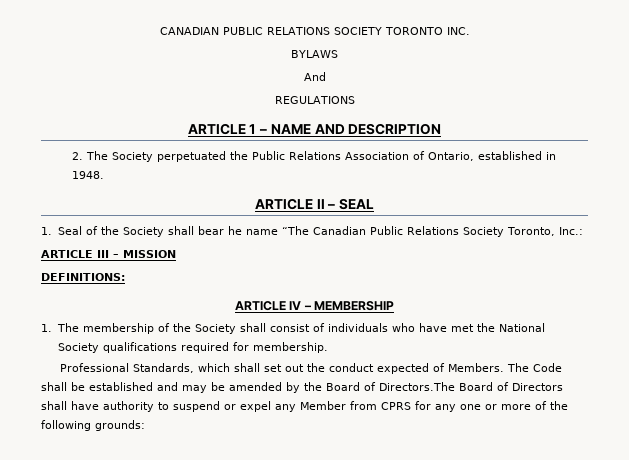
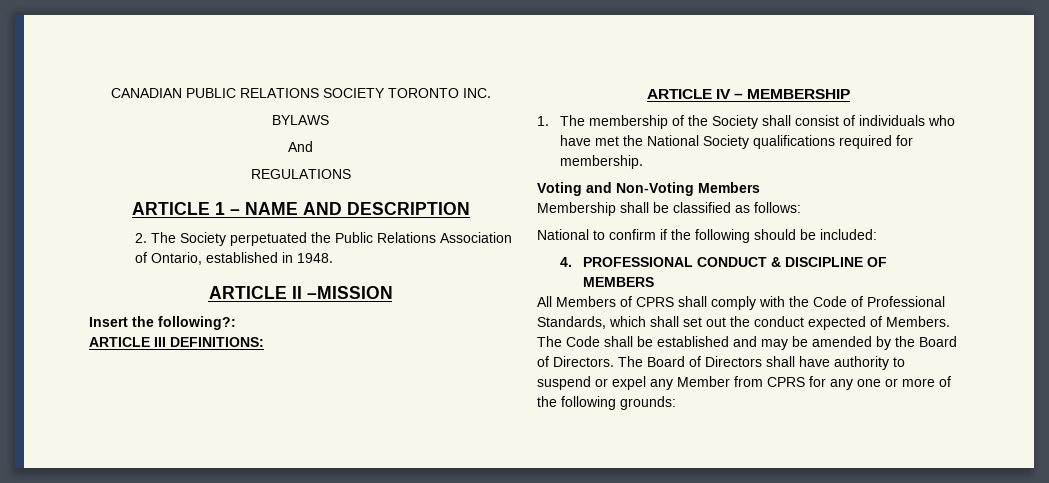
[327,198,375,210] [41,226,584,237] – SEAL // 1. Seal of the Society shall bear he name “The Canadian Public Relations Society Toronto, Inc.: -> [306,286,393,299] [89,316,236,330] –MISSION // Insert the following?:
[113,250,176,258] – MISSION // -> (166, 342) none
(328, 347) none -> [537,182,760,196] [537,202,801,216] [537,229,877,243] [559,257,887,267] [582,277,654,287] [537,296,863,310] Voting and Non-Voting Members // Membership shall be classified as follows: // National to confirm if the following should be included: // 4. PROFESSIONAL CONDUCT & DISCIPLINE OF MEMBERS // All Members of CPRS shall comply with the Code of
[379,382,455,391] Directors.The -> [553,356,643,367] Directors. The

